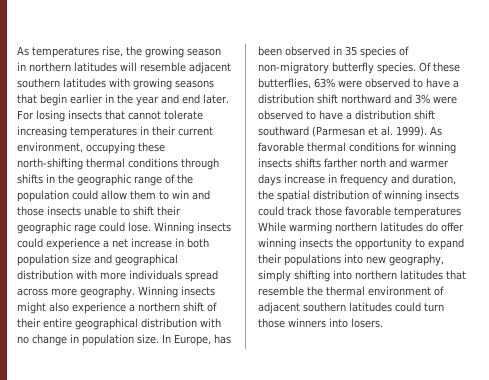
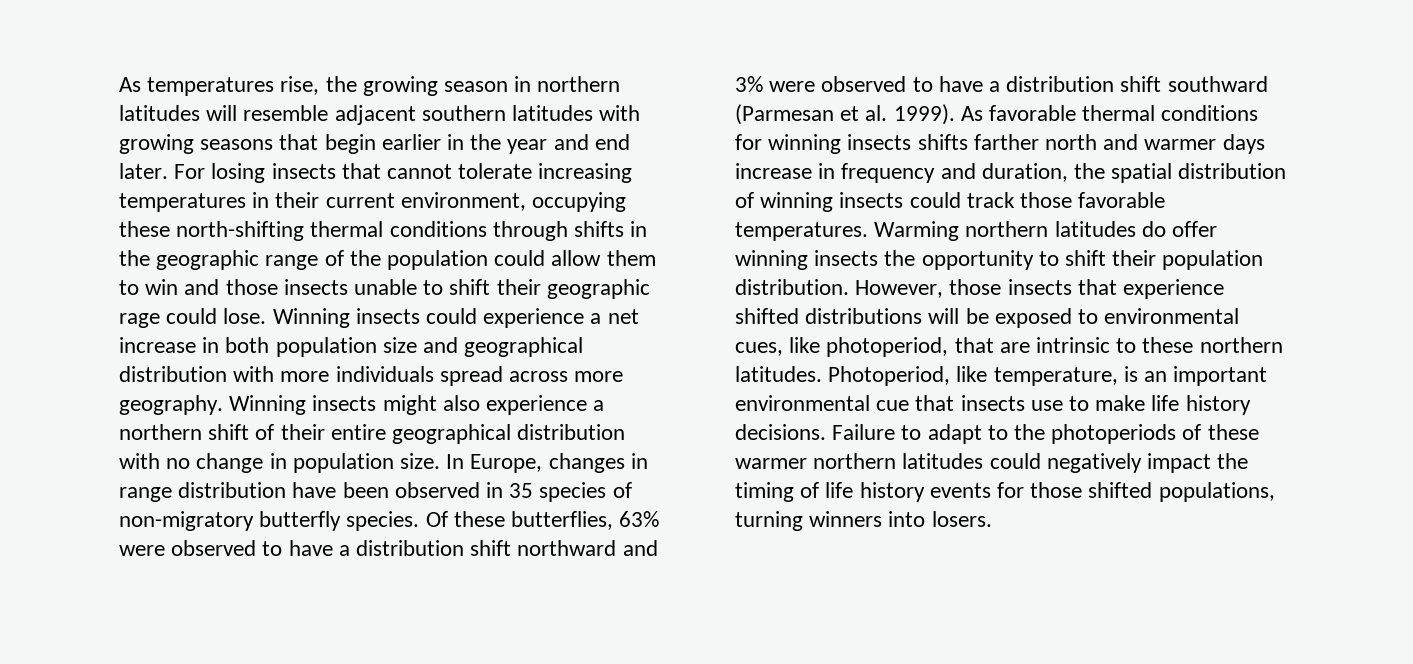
[214,334,231,344] has -> [548,453,648,473] [119,482,337,502] changes in range distribution have
[394,207,461,218] [258,222,332,234] temperatures While warming -> [735,221,960,241] temperatures. Warming
[428,238,464,250] [258,254,444,266] [258,270,466,282] [258,286,444,296] [258,302,444,314] [258,318,285,328] expand their populations into new geography, simply shifting into northern latitudes that resemble the thermal environment of adjacent southern latitudes could turn those -> [1065,250,1264,270] [735,279,1225,299] [735,308,1240,328] [735,337,1283,357] [735,366,1268,386] [735,395,1251,415] [735,424,1259,444] [735,453,1249,473] [735,482,1275,502] [735,511,803,531] shift their population distribution. However, those insects that experience shifted distributions will be exposed to environmental cues, like photoperiod, that are intrinsic to these northern latitudes. Photoperiod, like temperature, is an important environmental cue that insects use to make life history decisions. Failure to adapt to the photoperiods of these warmer northern latitudes could negatively impact the timing of life history events for those shifted populations, turning

